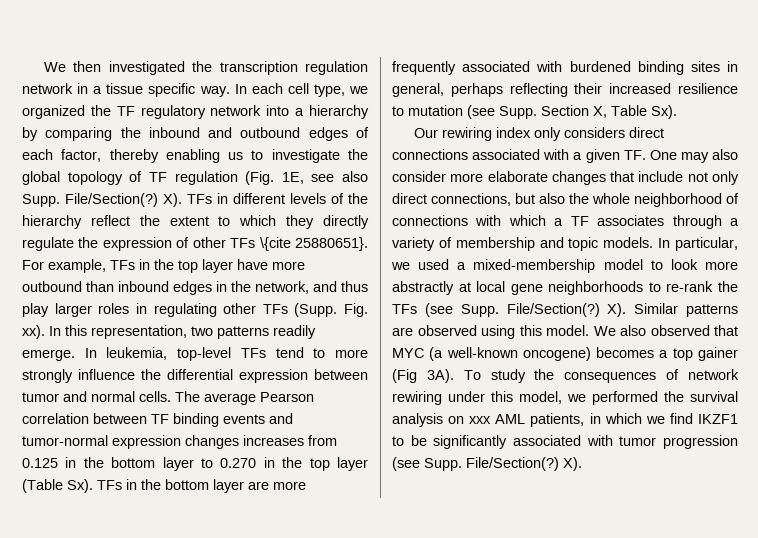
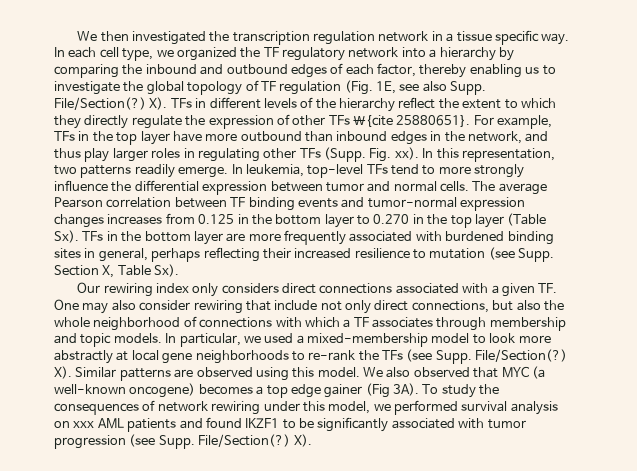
[450,171,606,185] more elaborate changes -> [193,300,243,314] rewiring
[730,218,739,226] [392,237,452,251] a variety of -> (487, 324) none
(693, 354) none -> [290,384,321,398] edge
[664,391,684,402] the -> (458, 407) none
[530,413,693,427] patients, in which we find -> [127,417,242,432] patients and found

